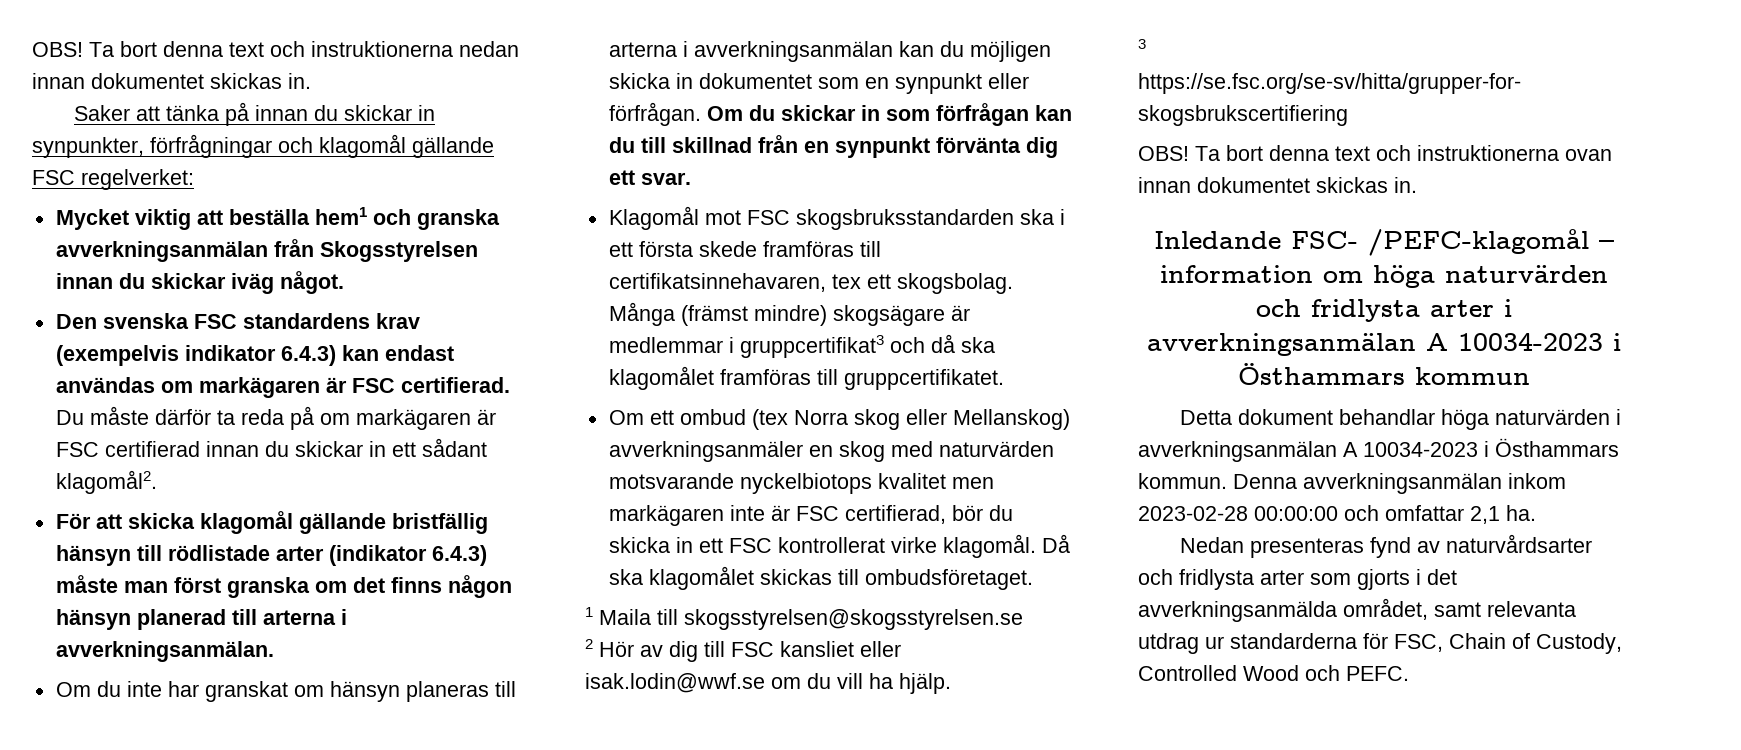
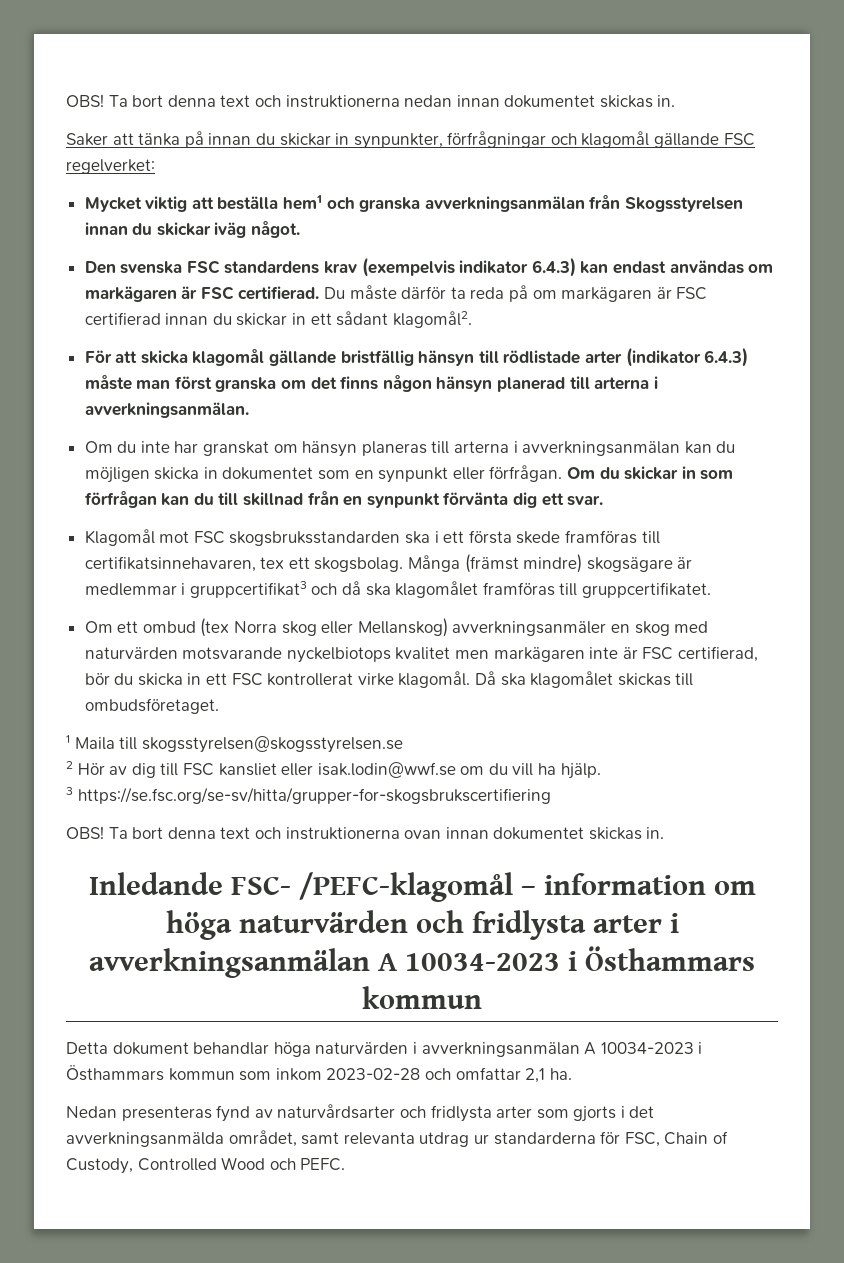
[1138,473,1502,494] kommun. Denna avverkningsanmälan -> [168,1068,272,1081] kommun som
[1254,506,1338,521] 00:00:00 -> (421, 1074) none

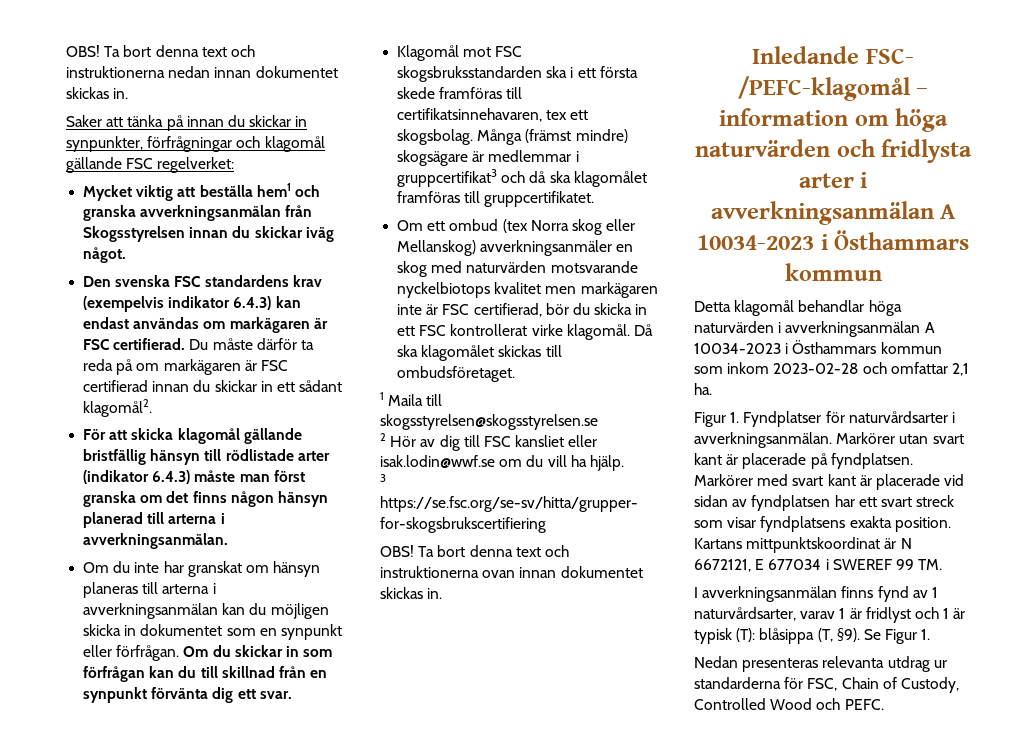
[112,1042,189,1055] dokument -> [734,300,795,316] klagomål
[66,1104,655,1122] [66,1130,340,1147] Nedan presenteras fynd av naturvårdsarter och fridlysta arter som gjorts i det avverkningsanmälda området, samt -> [694,411,955,427] [694,432,964,448] [694,453,913,469] [694,474,965,490] [694,495,955,511] [694,516,951,532] [694,537,912,553] [694,559,943,572] [694,586,938,602] [694,607,966,623] [694,628,931,644] [694,656,819,672] Figur 1. Fyndplatser för naturvårdsarter i avverkningsanmälan. Markörer utan svart kant är placerade på fyndplatsen. Markörer med svart kant är placerade vid sidan av fyndplatsen har ett svart streck som visar fyndplatsens exakta position. Kartans mittpunktskoordinat är N 6672121, E 677034 i SWEREF 99 TM. // I avverkningsanmälan finns fynd av 1 naturvårdsarter, varav 1 är fridlyst och 1 är typisk (T): blåsippa (T, §9). Se Figur 1. // Nedan presenteras

